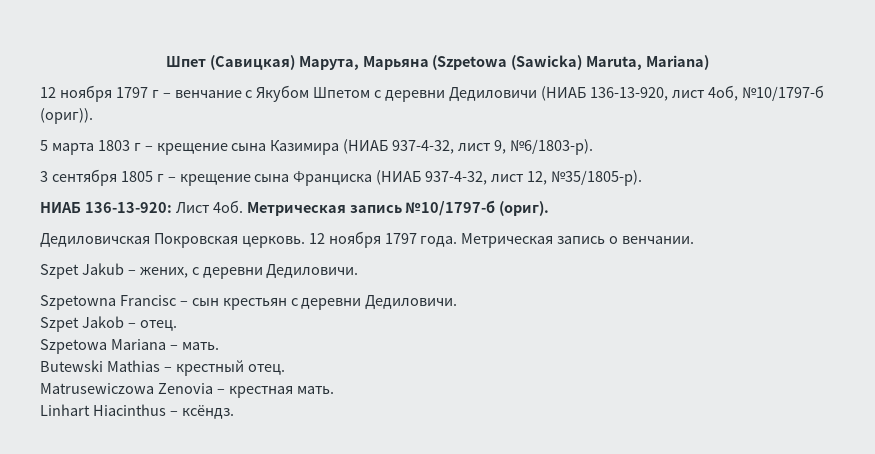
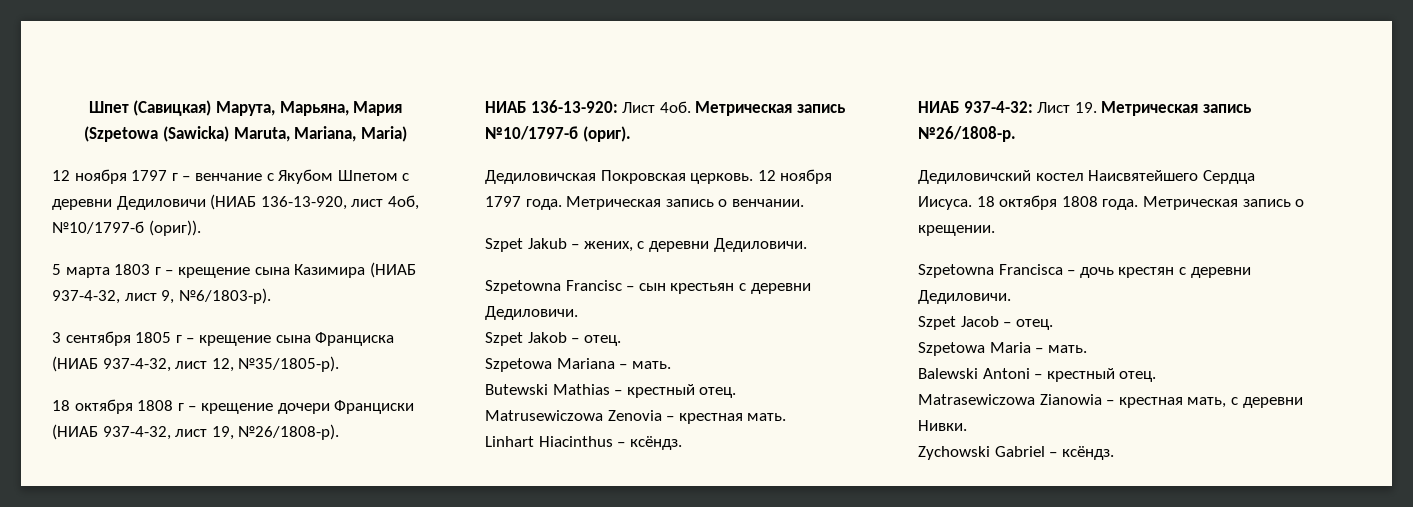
[362,56,429,70] Марьяна -> [279,101,403,116] Марьяна, Мария
[646,55,710,70] Mariana) -> [294,126,407,142] Mariana, Maria)
(642, 178) none -> [52,399,415,414] [52,424,340,440] // 18 октября 1808 г – крещение дочери Франциски (НИАБ 937-4-32, лист 19, №26/1808-р).
(234, 412) none -> [918,101,1252,116] [918,126,1016,142] [918,170,1255,184] [918,195,1305,210] [918,225,995,236] [918,264,1251,278] [918,290,1011,304] [918,316,1053,330] [918,342,1087,356] [918,368,1157,382] [918,394,1303,408] [918,420,967,431] [918,446,1114,460] // НИАБ 937-4-32: Лист 19. Метрическая запись №26/1808-р. // Дедиловичский костел Наисвятейшего Сердца Иисуса. 18 октября 1808 года. Метрическая запись о крещении. // Szpetowna Francisca – дочь крестян с деревни Дедиловичи. // Szpet Jacob – отец. // Szpetowa Maria – мать. // Balewski Antoni – крестный отец. // Matrasewiczowa Zianowia – крестная мать, с деревни Нивки. // Zychowski Gabriel – ксёндз.

